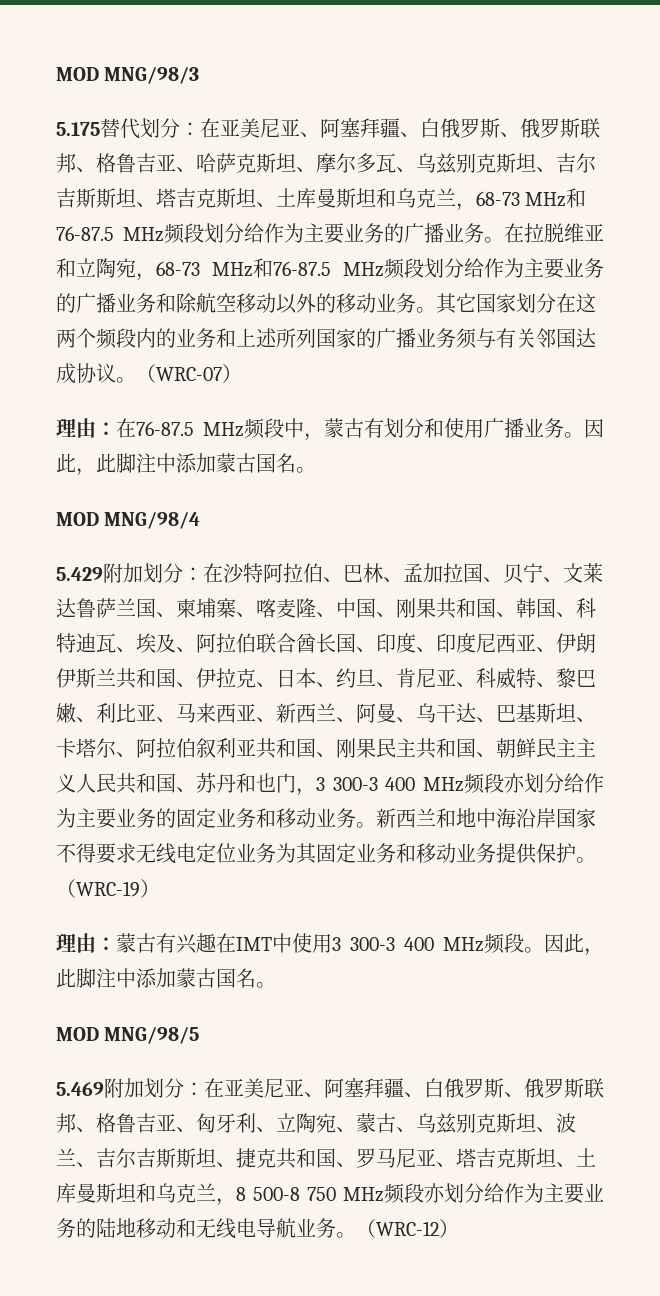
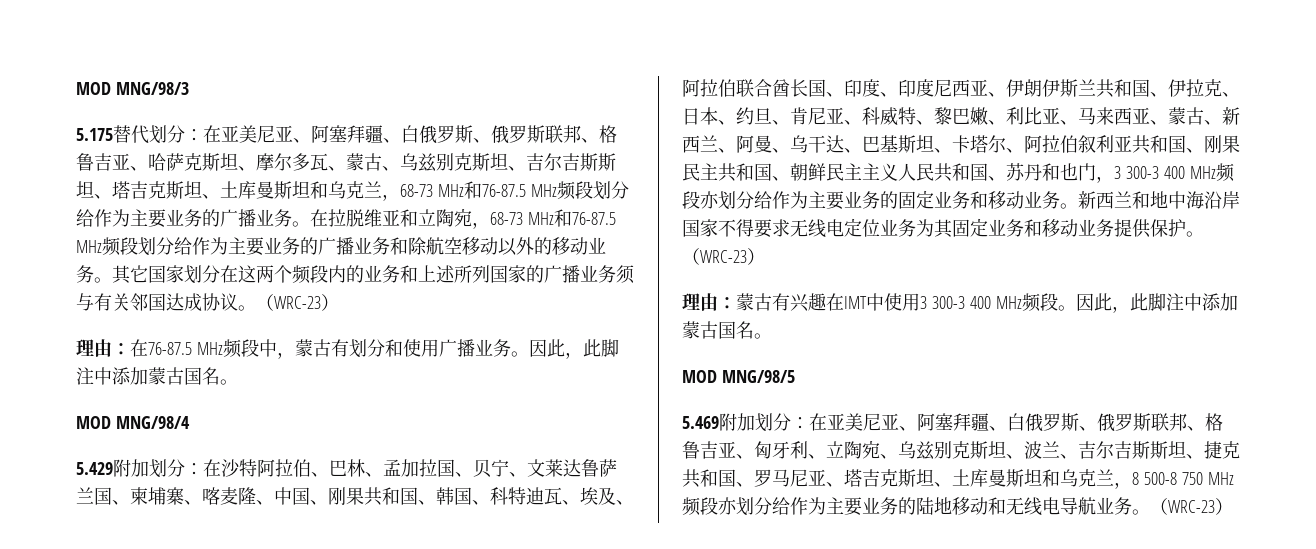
(416, 169) none -> [346,153,400,171] 蒙古、
[156,367,222,381] WRC-07 -> [274,296,321,309] WRC-23
(276, 719) none -> [1168,107,1222,125] 蒙古、
[76,881,140,897] WRC-19 -> [700,250,747,263] WRC-23
[356,1113,416,1133] 蒙古、 -> (898, 456) none
[376,1221,439,1236] WRC-12 -> [1168,500,1215,513] WRC-23

